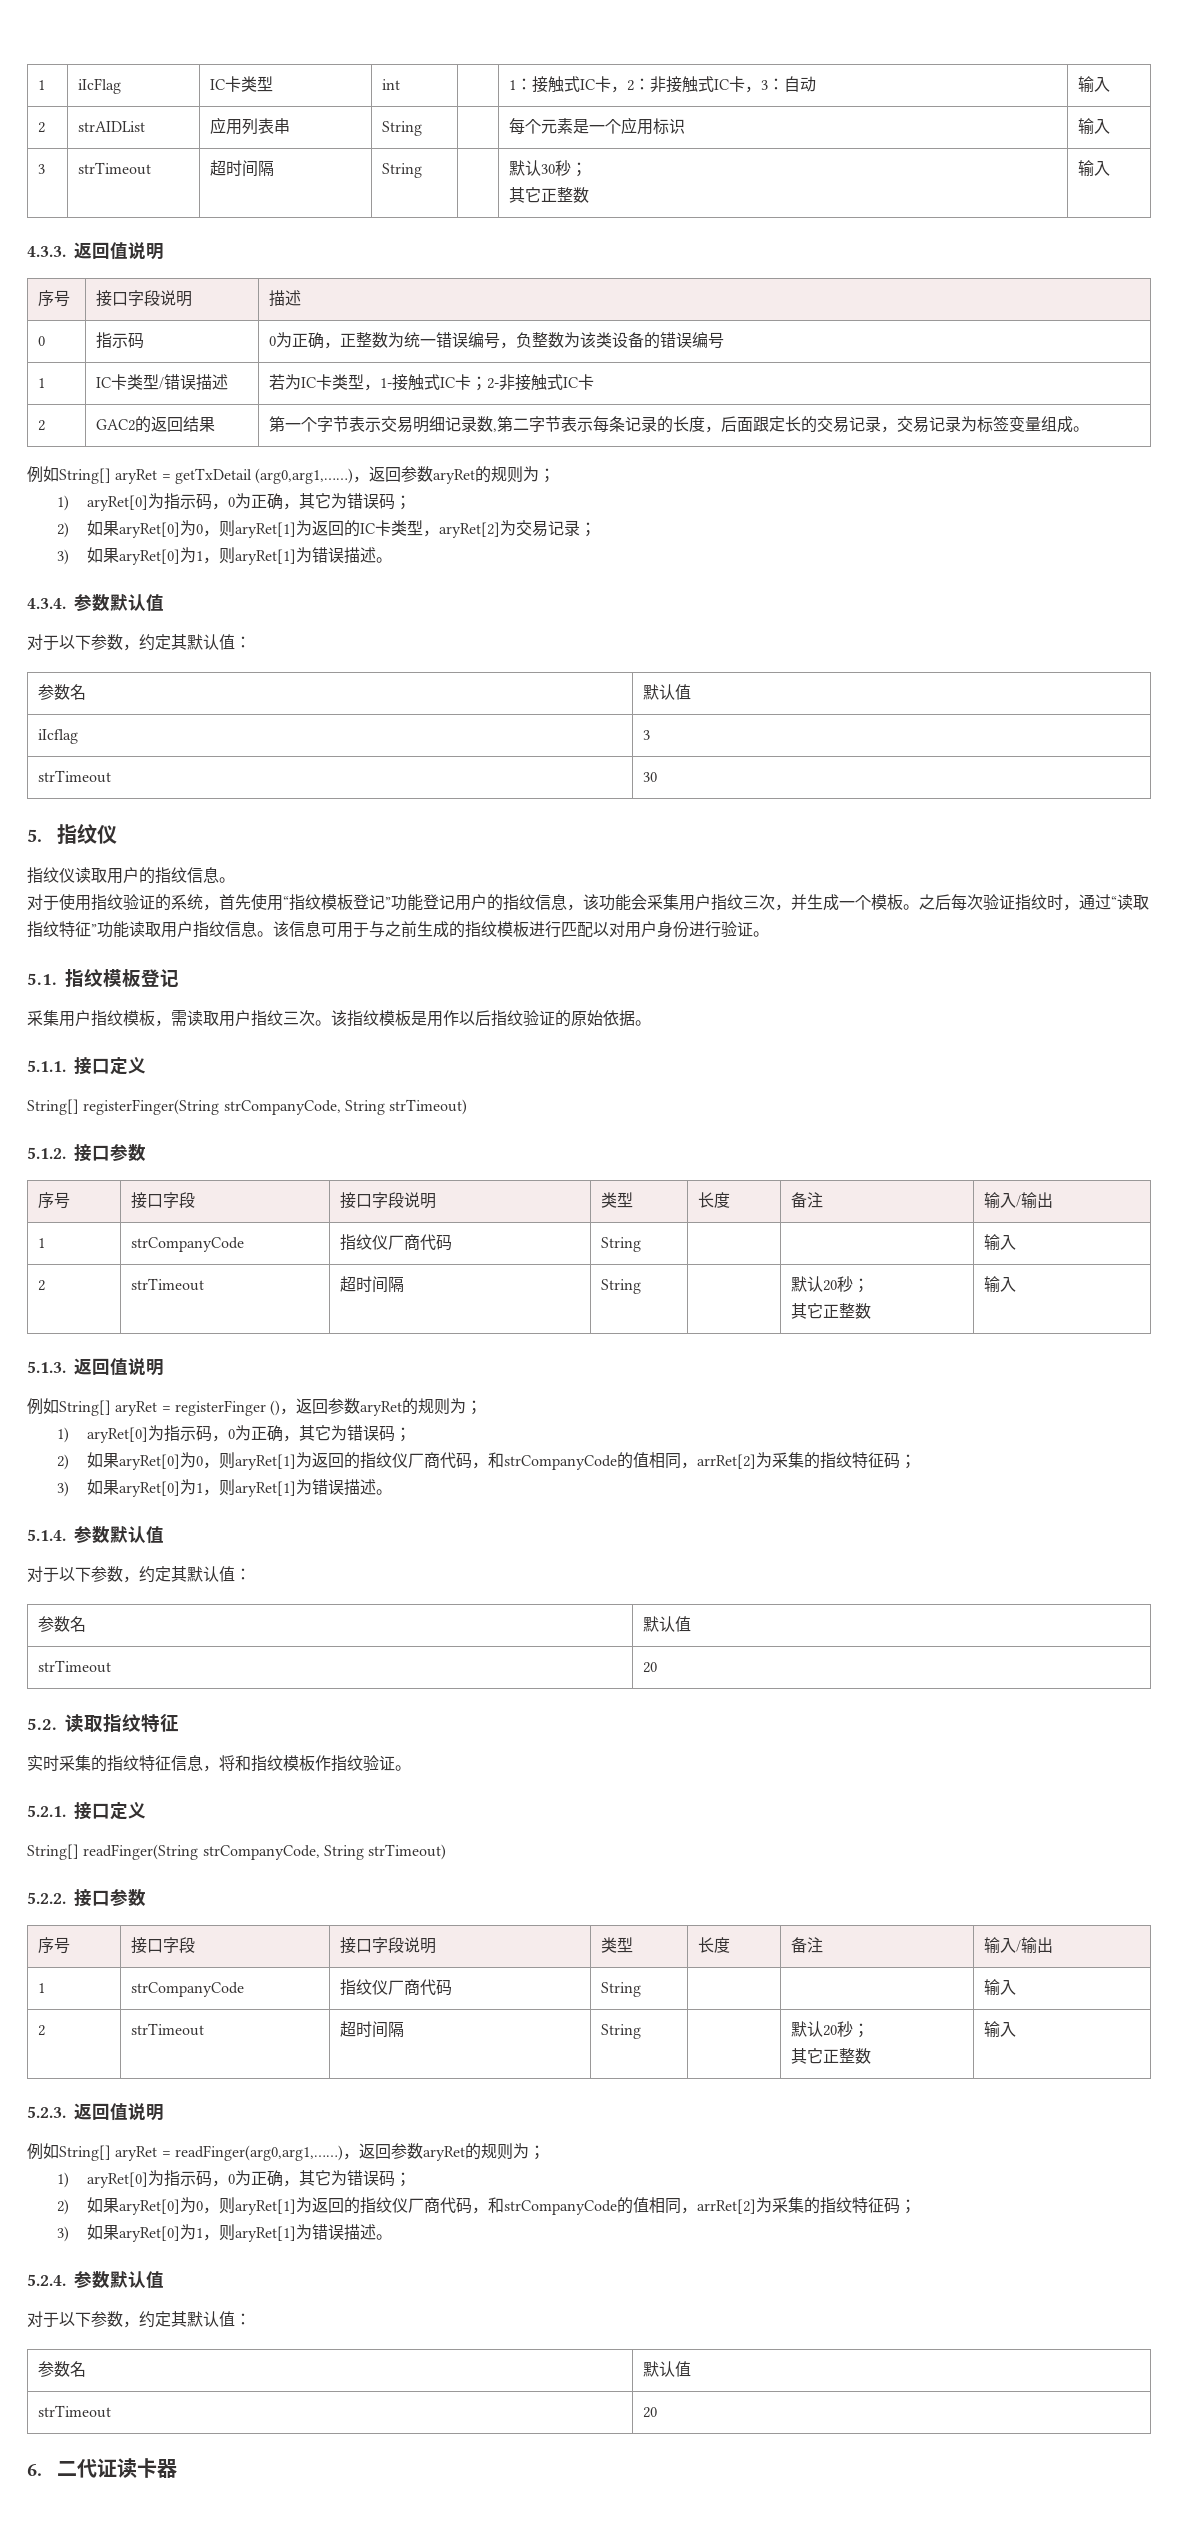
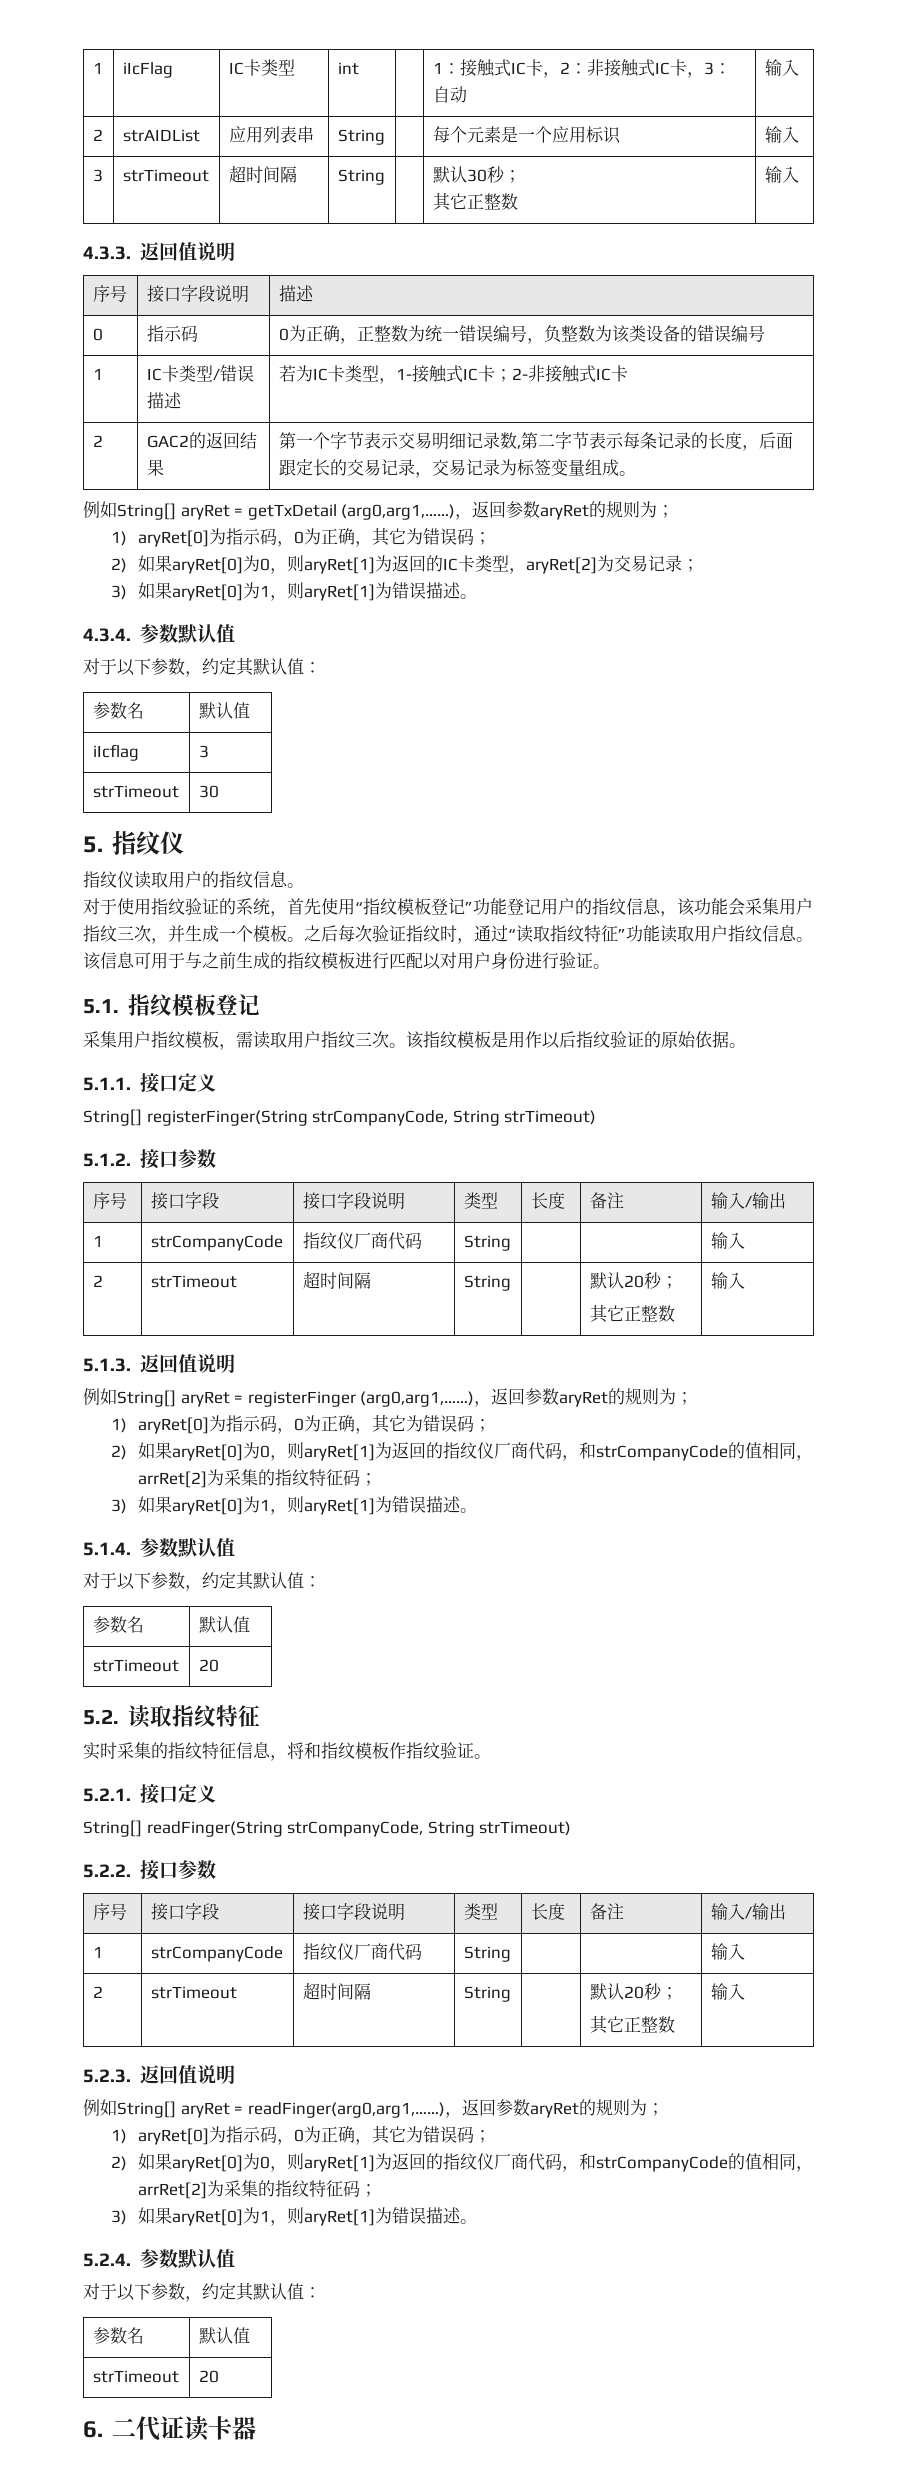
[270,1400,281,1416] () -> [360,1391,475,1407] (arg0,arg1,……)

